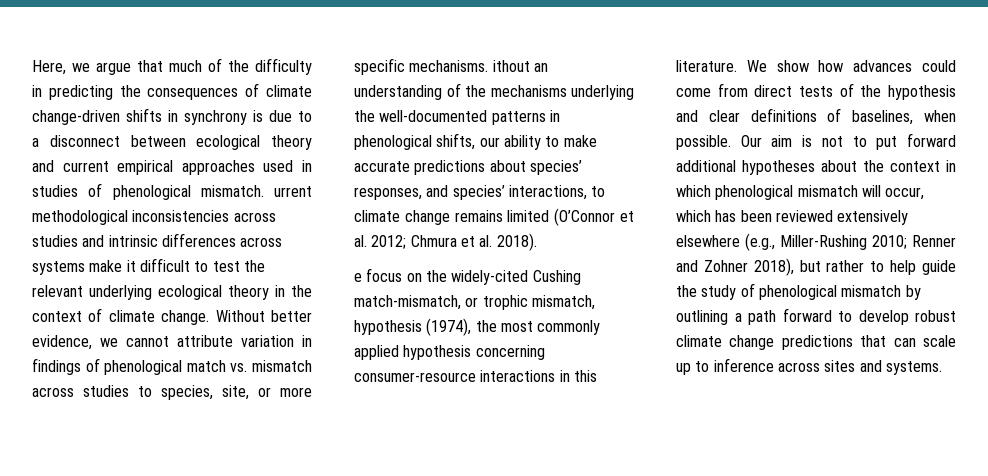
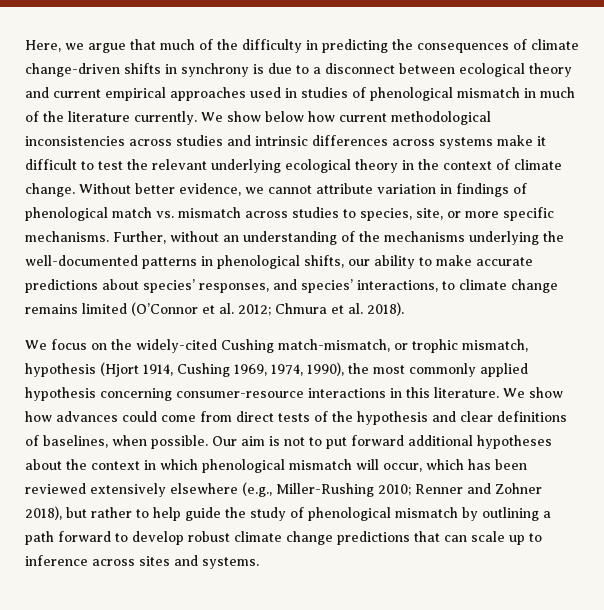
[200,185,312,197] mismatch. urrent -> [457,87,575,98] [25,111,387,125] mismatch in much of the literature currently. We show below how current
[492,60,530,72] ithout -> [113,231,219,244] Further, without
[354,273,362,282] e -> [25,340,47,350] We
[426,318,472,336] (1974), -> [100,362,344,377] (Hjort 1914, Cushing 1969, 1974, 1990),

